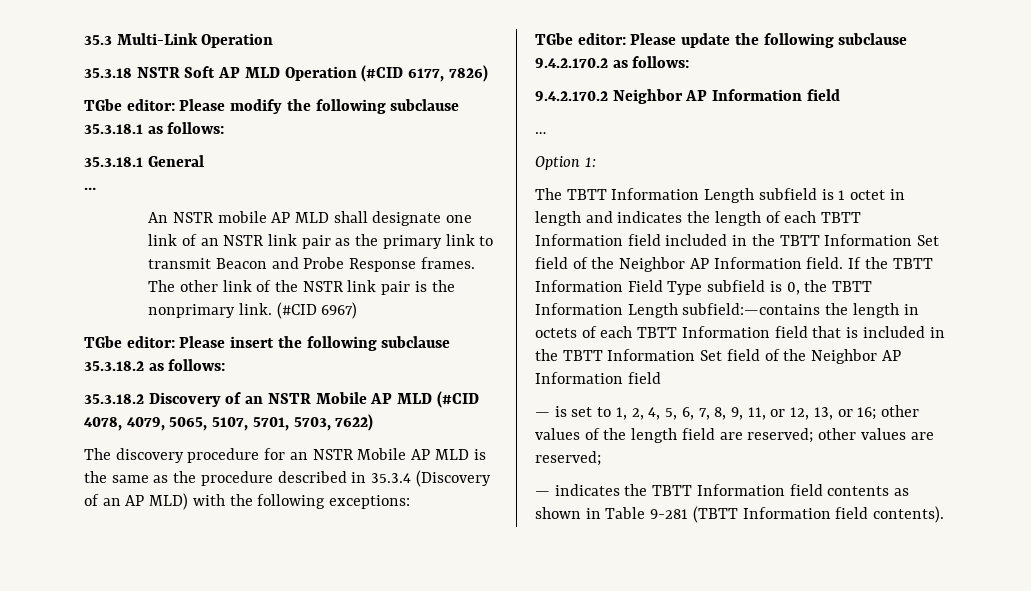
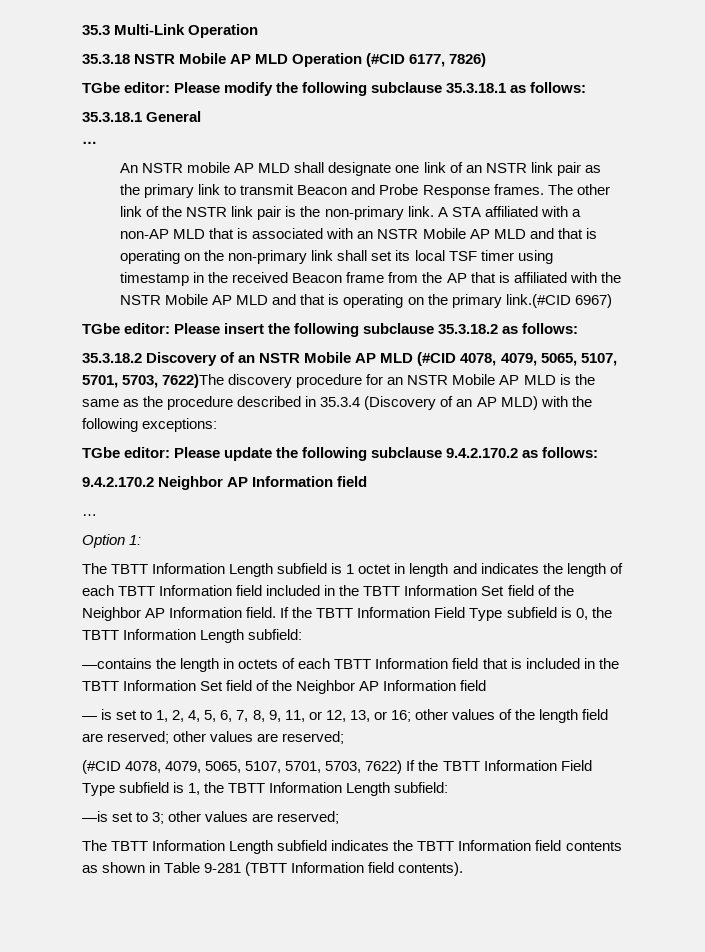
[184,66,216,78] Soft -> [179,53,227,64] Mobile
[148,302,317,319] nonprimary link. (#CID -> [324,206,581,220] [120,228,597,239] [120,250,553,264] [120,272,621,286] [120,294,571,308] non-primary link. A STA affiliated with a non-AP MLD that is associated with an NSTR Mobile AP MLD and that is operating on the non-primary link shall set its local TSF timer using timestamp in the received Beacon frame from the AP that is affiliated with the NSTR Mobile AP MLD and that is operating on the primary link.(#CID
[335,414,374,431] [84,448,111,460] 7622) // The -> [162,374,225,388] 7622)The
[682,303,821,315] subfield:—contains -> [248,629,303,640] [82,658,152,669] subfield: // —contains
[535,491,550,496] — -> [82,760,592,774] [82,782,449,796] [82,811,340,824] [82,840,328,854] (#CID 4078, 4079, 5065, 5107, 5701, 5703, 7622) If the TBTT Information Field Type subfield is 1, the TBTT Information Length subfield: // —is set to 3; other values are reserved; // The TBTT Information Length subfield

